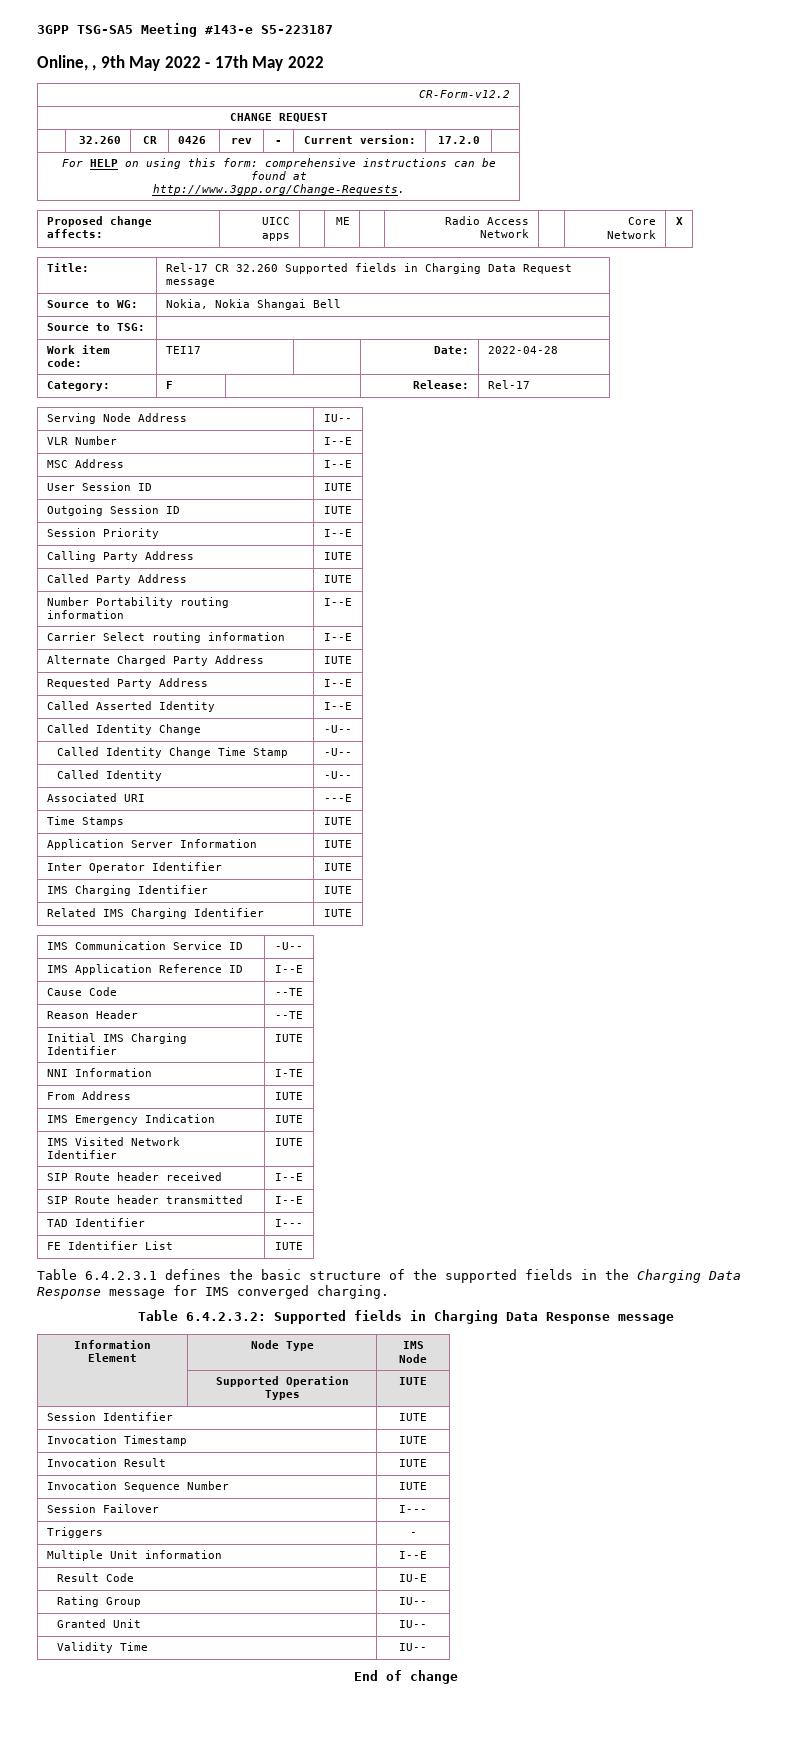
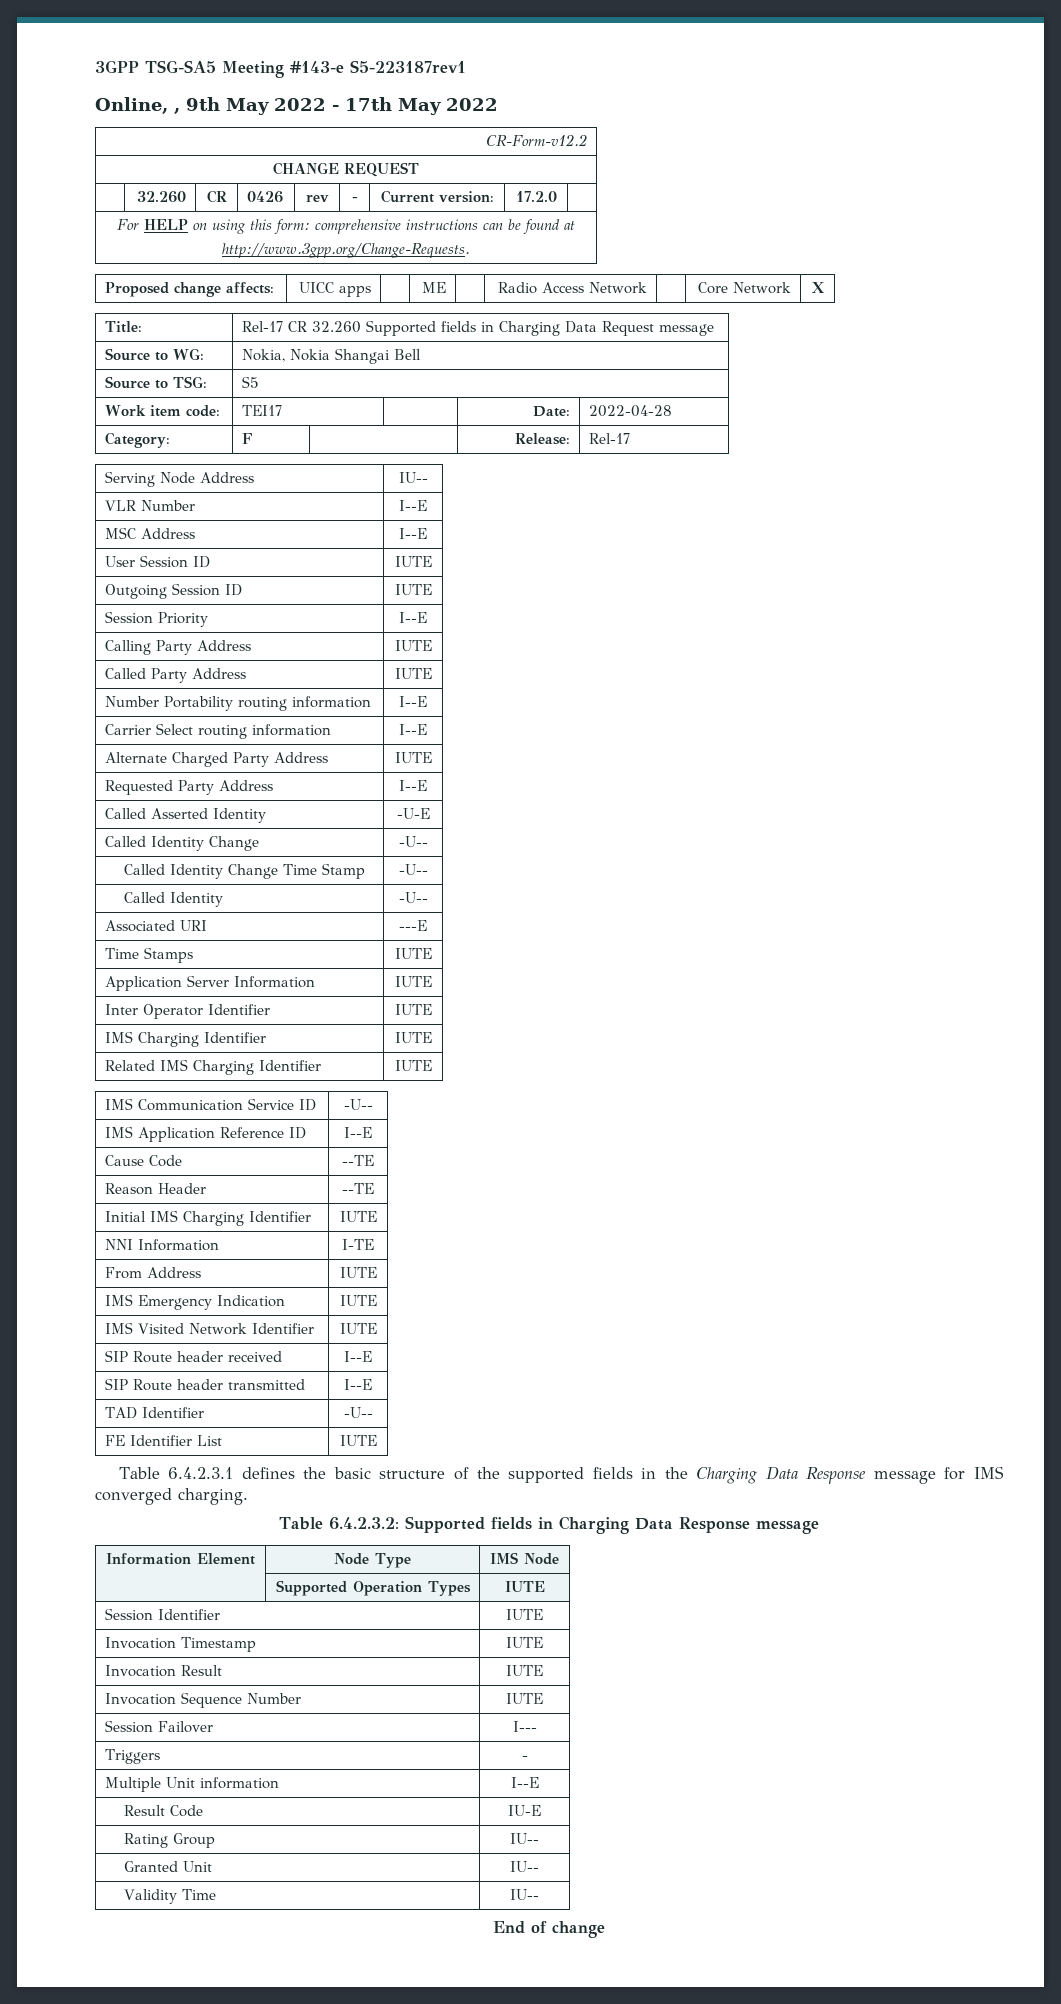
[261,25,333,34] S5-223187 -> [350,60,466,73] S5-223187rev1
(145, 327) none -> [242,376,260,388] S5
[324,702,352,710] I--E -> [396,808,430,819] -U-E
[275,1219,303,1227] I--- -> [343,1407,373,1418] -U--

